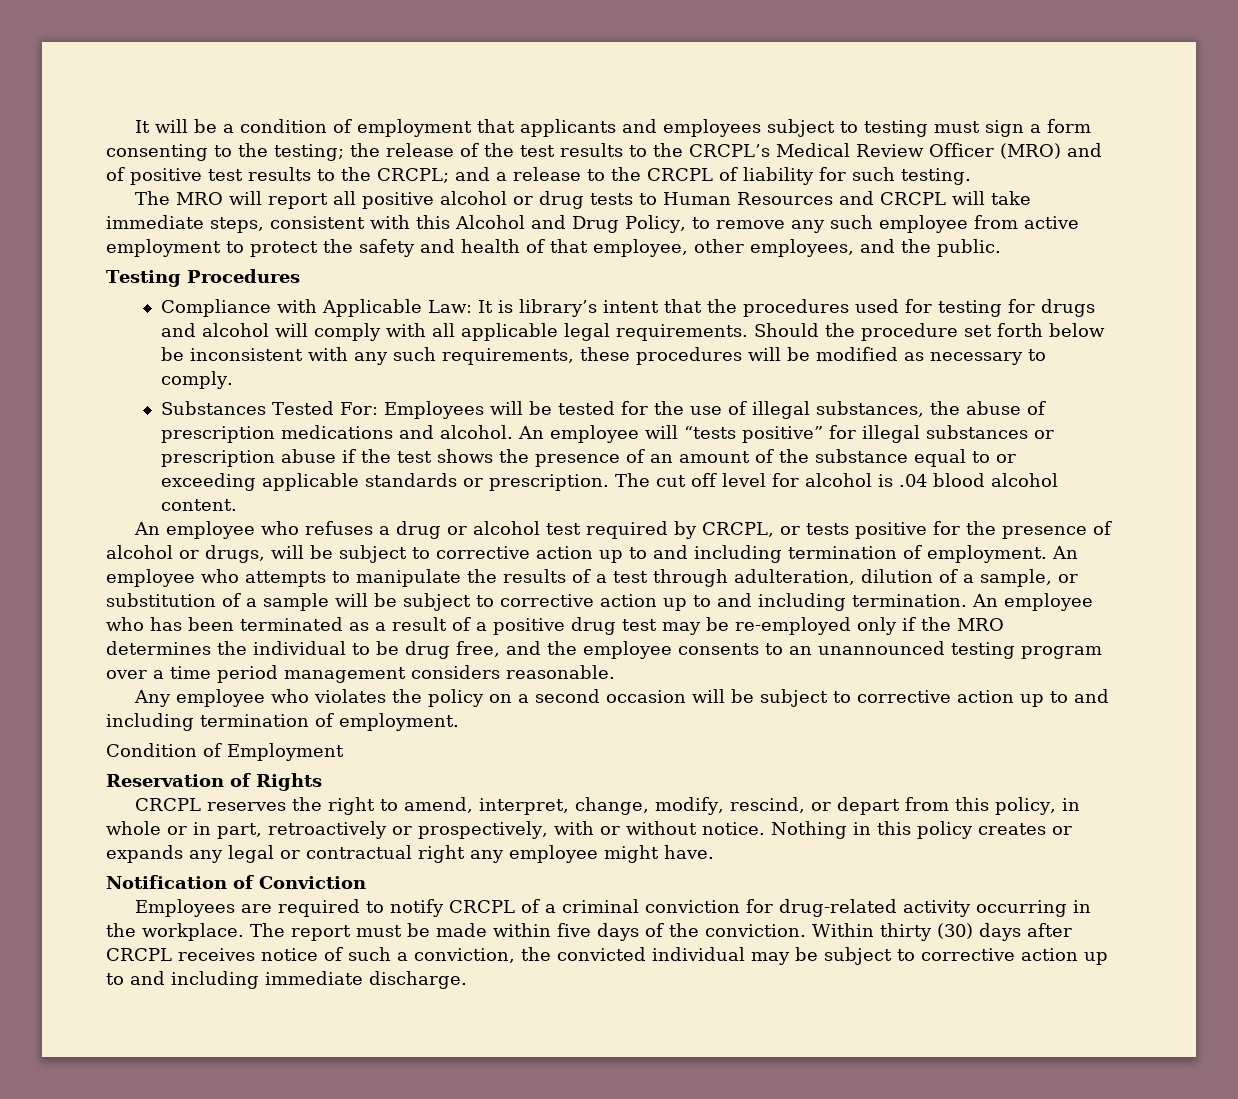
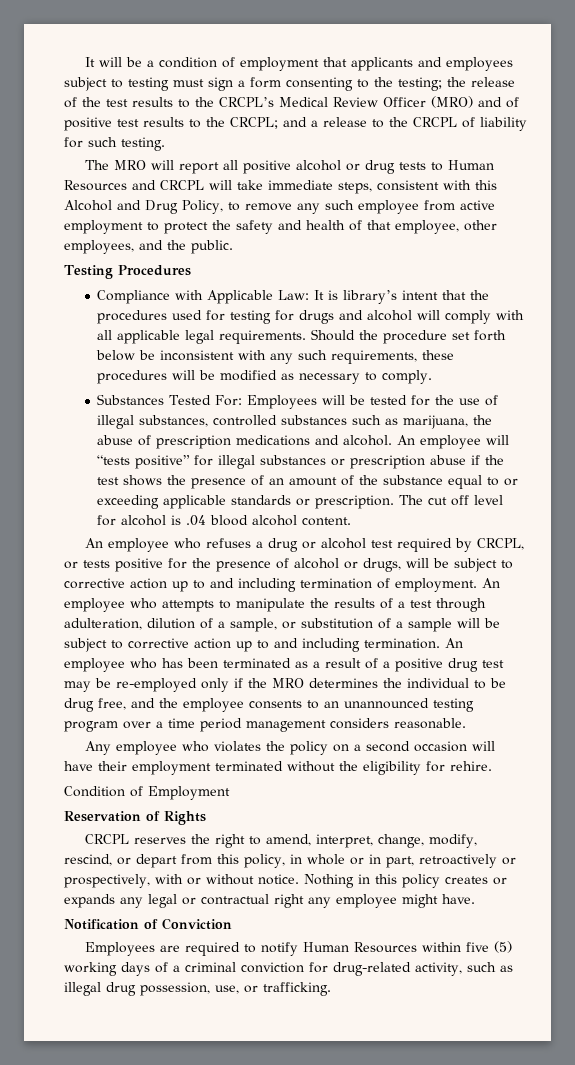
(924, 409) none -> [213,415,469,429] controlled substances such as marijuana,
[730,689,1109,707] [106,713,459,731] be subject to corrective action up to and including termination of employment. -> [64,761,492,775] have their employment terminated without the eligibility for rehire.
[448,900,515,913] CRCPL -> [302,941,512,953] [64,962,150,976] Human Resources within five (5) working days
[902,900,1091,917] [106,923,1072,941] [106,947,1108,965] [106,971,467,989] activity occurring in the workplace. The report must be made within five days of the conviction. Within thirty (30) days after CRCPL receives notice of such a conviction, the convicted individual may be subject to corrective action up to and including immediate discharge. -> [415,962,513,976] [64,982,331,996] activity, such as illegal drug possession, use, or trafficking.

